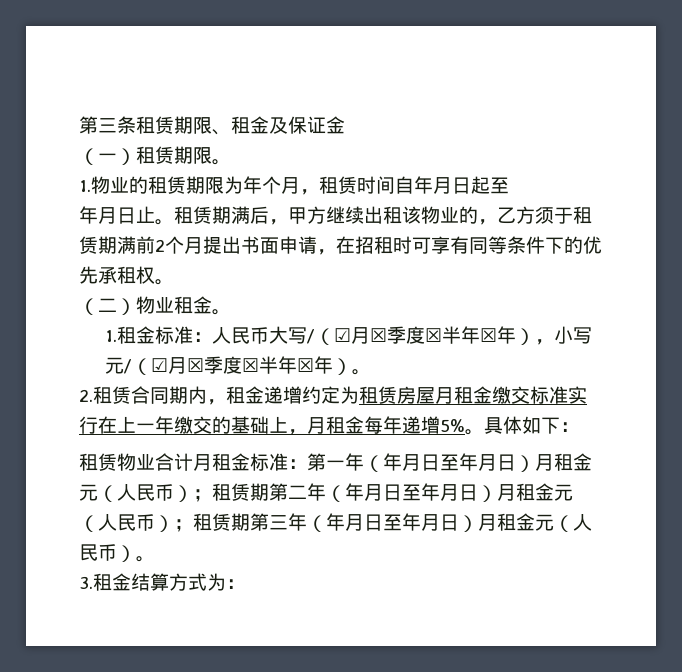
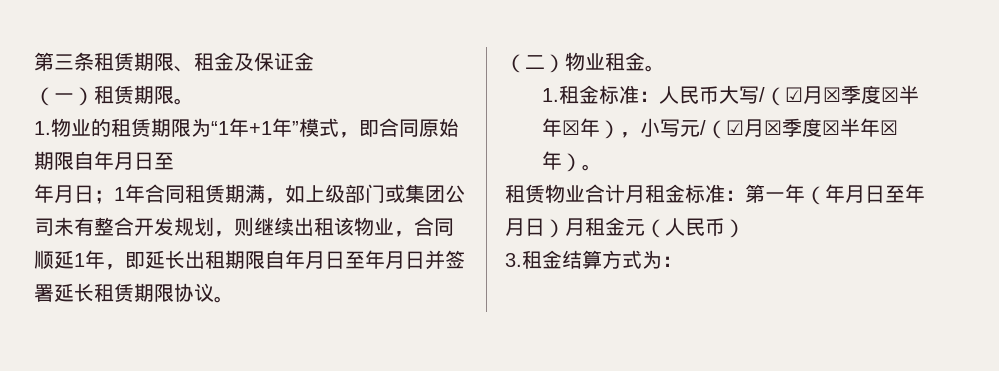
[243,176,490,195] 年个月，租赁时间自年月日起 -> [211,118,459,138] [34,151,154,170] “1年+1年”模式，即合同原始期限自年月日
[136,206,592,225] [79,236,602,255] [79,266,155,284] 止。租赁期满后，甲方继续出租该物业的，乙方须于租赁期满前2个月提出书面申请，在招租时可享有同等条件下的优先承租权 -> [94,184,465,204] [34,217,454,237] [34,250,465,270] [34,283,214,302] ；1年合同租赁期满，如上级部门或集团公司未有整合开发规划，则继续出租该物业，合同顺延1年，即延长出租期限自年月日至年月日并签署延长租赁期限协议
[79,386,587,405] [79,416,579,435] // 2.租赁合同期内，租金递增约定为租赁房屋月租金缴交标准实行在上一年缴交的基础上，月租金每年递增5%。具体如下： -> (603, 167) none
[193,483,573,502] [79,513,592,532] [79,544,155,562] ；租赁期第二年（年月日至年月日）月租金元（人民币）；租赁期第三年（年月日至年月日）月租金元（人民币）。 -> (745, 228) none

